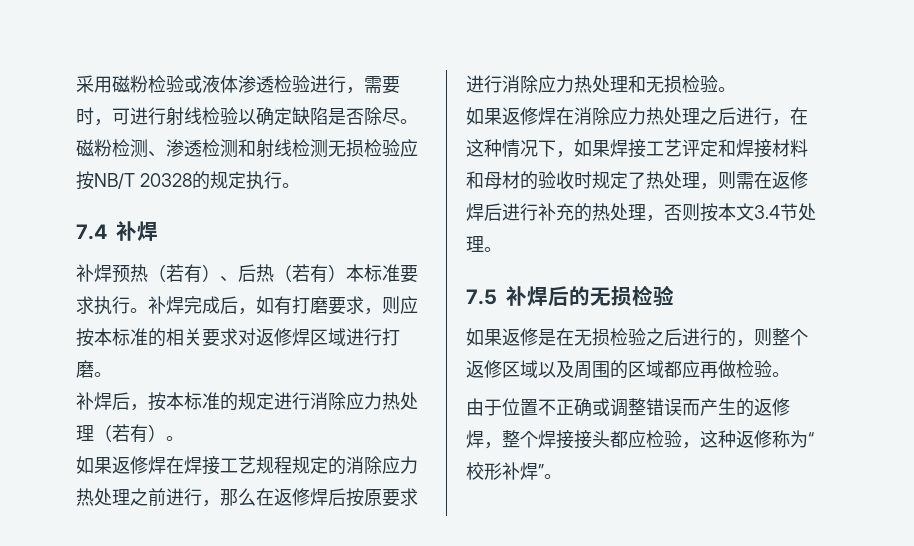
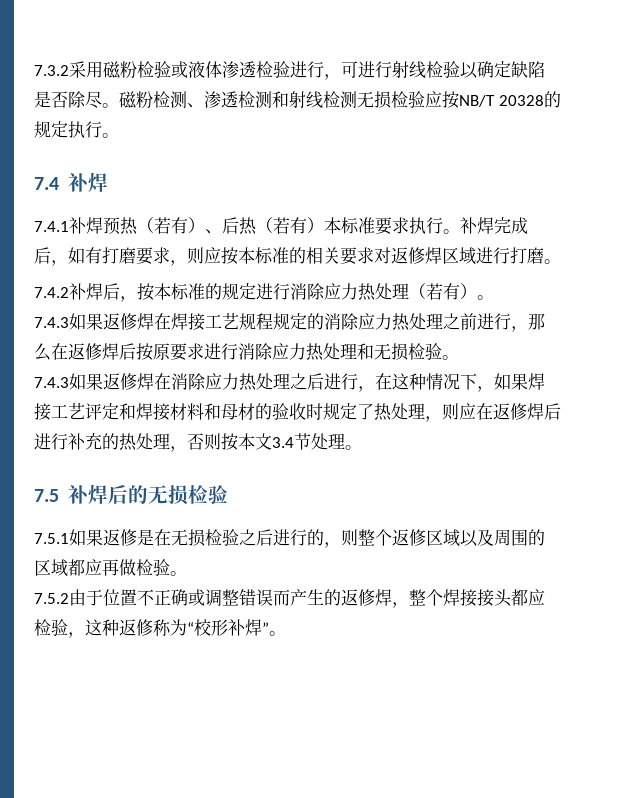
(76, 84) none -> [34,65,69,76] 7.3.2
[364,76,400,94] [76,107,112,126] 需要时， -> (341, 77) none
(158, 231) none -> [34,221,69,232] 7.4.1
(112, 374) none -> [34,287,69,298] 7.4.2
(184, 438) none -> [34,317,69,328] 7.4.3
(736, 89) none -> [34,377,69,388] 7.4.3
[736,172,754,189] 需 -> [459,403,476,420] 应
(674, 295) none -> [34,533,69,544] 7.5.1
(790, 374) none -> [34,593,69,604] 7.5.2

